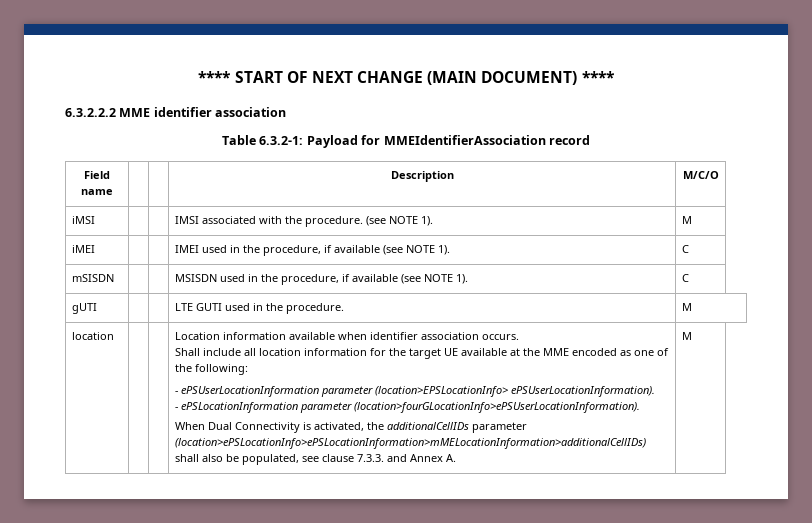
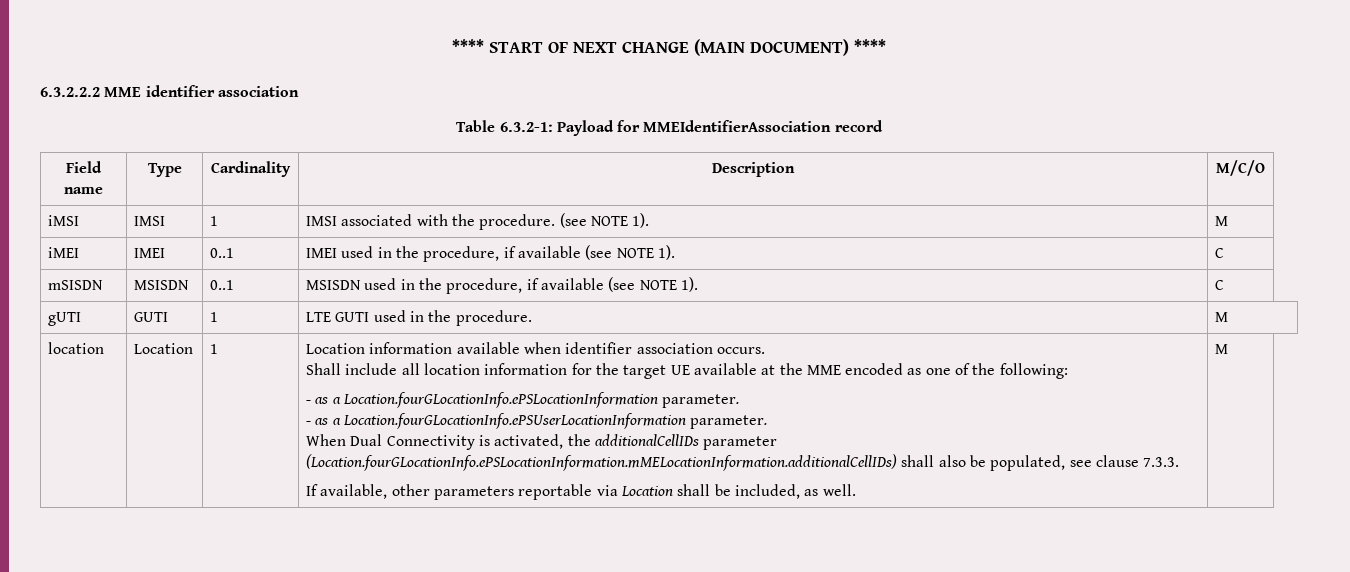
(113, 192) | -> [147,163,182,177] [211,161,291,177] Type | Cardinality
(95, 220) | -> [133,216,165,226] [209,216,218,226] IMSI | 1
(95, 249) | -> [133,248,165,258] [209,248,234,258] IMEI | 0..1
(114, 278) | -> [133,280,189,290] [209,280,234,290] MSISDN | 0..1
(97, 308) | -> [133,312,168,322] [209,312,218,322] GUTI | 1
(114, 336) | -> [133,343,193,354] [209,344,218,354] Location | 1
[180,386,655,397] [174,402,640,413] ePSUserLocationInformation parameter (location>EPSLocationInfo> ePSUserLocationInformation). // - ePSLocationInformation parameter (location>fourGLocationInfo>ePSUserLocationInformation). -> [315,392,740,408] [305,413,768,429] as a Location.fourGLocationInfo.ePSLocationInformation parameter. // - as a Location.fourGLocationInfo.ePSUserLocationInformation parameter.
[174,438,646,449] (location>ePSLocationInfo>ePSLocationInformation>mMELocationInformation>additionalCellIDs) -> [305,454,897,471] (Location.fourGLocationInfo.ePSLocationInformation.mMELocationInformation.additionalCellIDs)
[386,454,456,462] and Annex A. -> [305,484,856,500] // If available, other parameters reportable via Location shall be included, as well.

